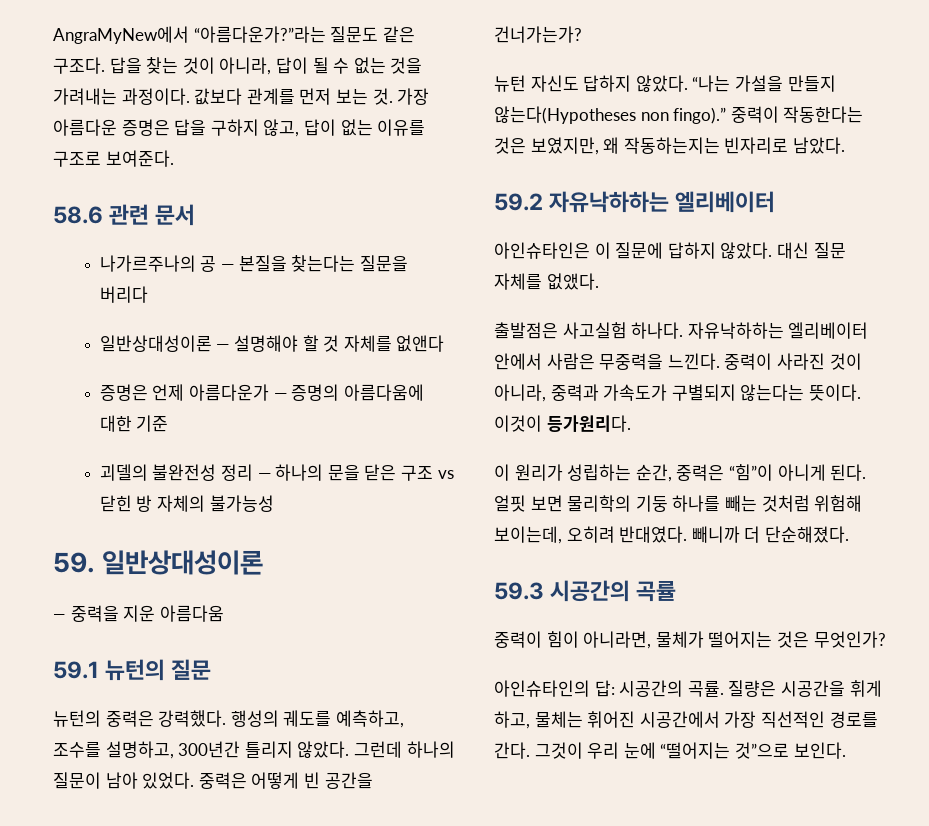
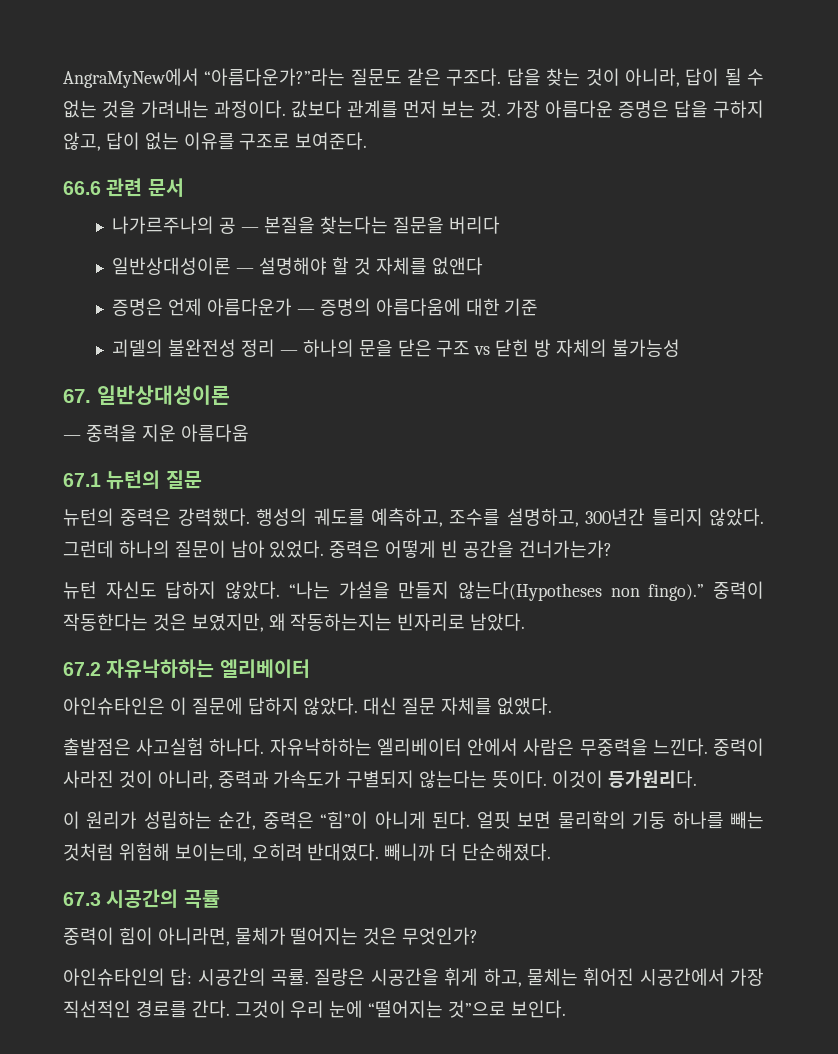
[53,206,103,224] 58.6 -> [63,181,101,195] 66.6
[53,552,95,573] 59. -> [63,389,91,403] 67.
[53,661,99,679] 59.1 -> [63,473,101,487] 67.1
[494,193,543,211] 59.2 -> [63,662,101,676] 67.2
[494,582,544,600] 59.3 -> [63,892,101,906] 67.3

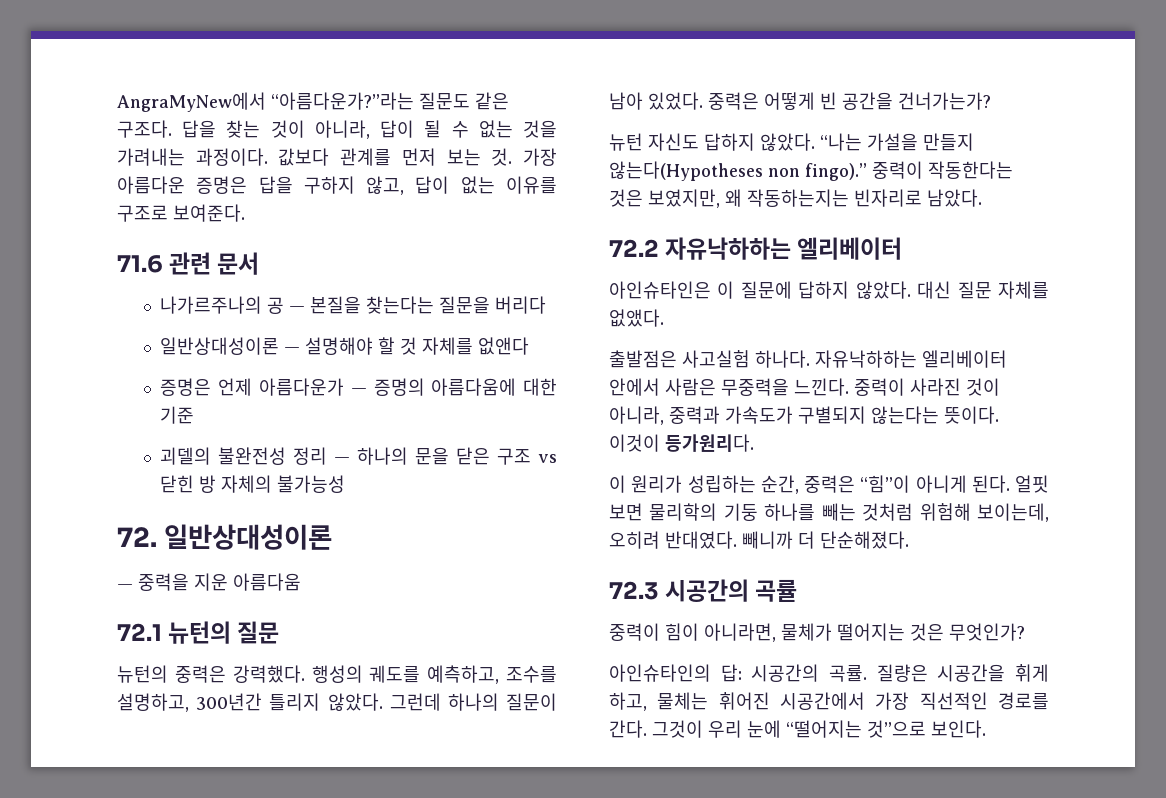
[63,181,101,195] 66.6 -> [117,255,163,273] 71.6
[63,389,91,403] 67. -> [117,527,157,547] 72.
[63,473,101,487] 67.1 -> [117,623,162,641] 72.1
[63,662,101,676] 67.2 -> [609,239,659,257] 72.2
[63,892,101,906] 67.3 -> [609,581,659,600] 72.3

